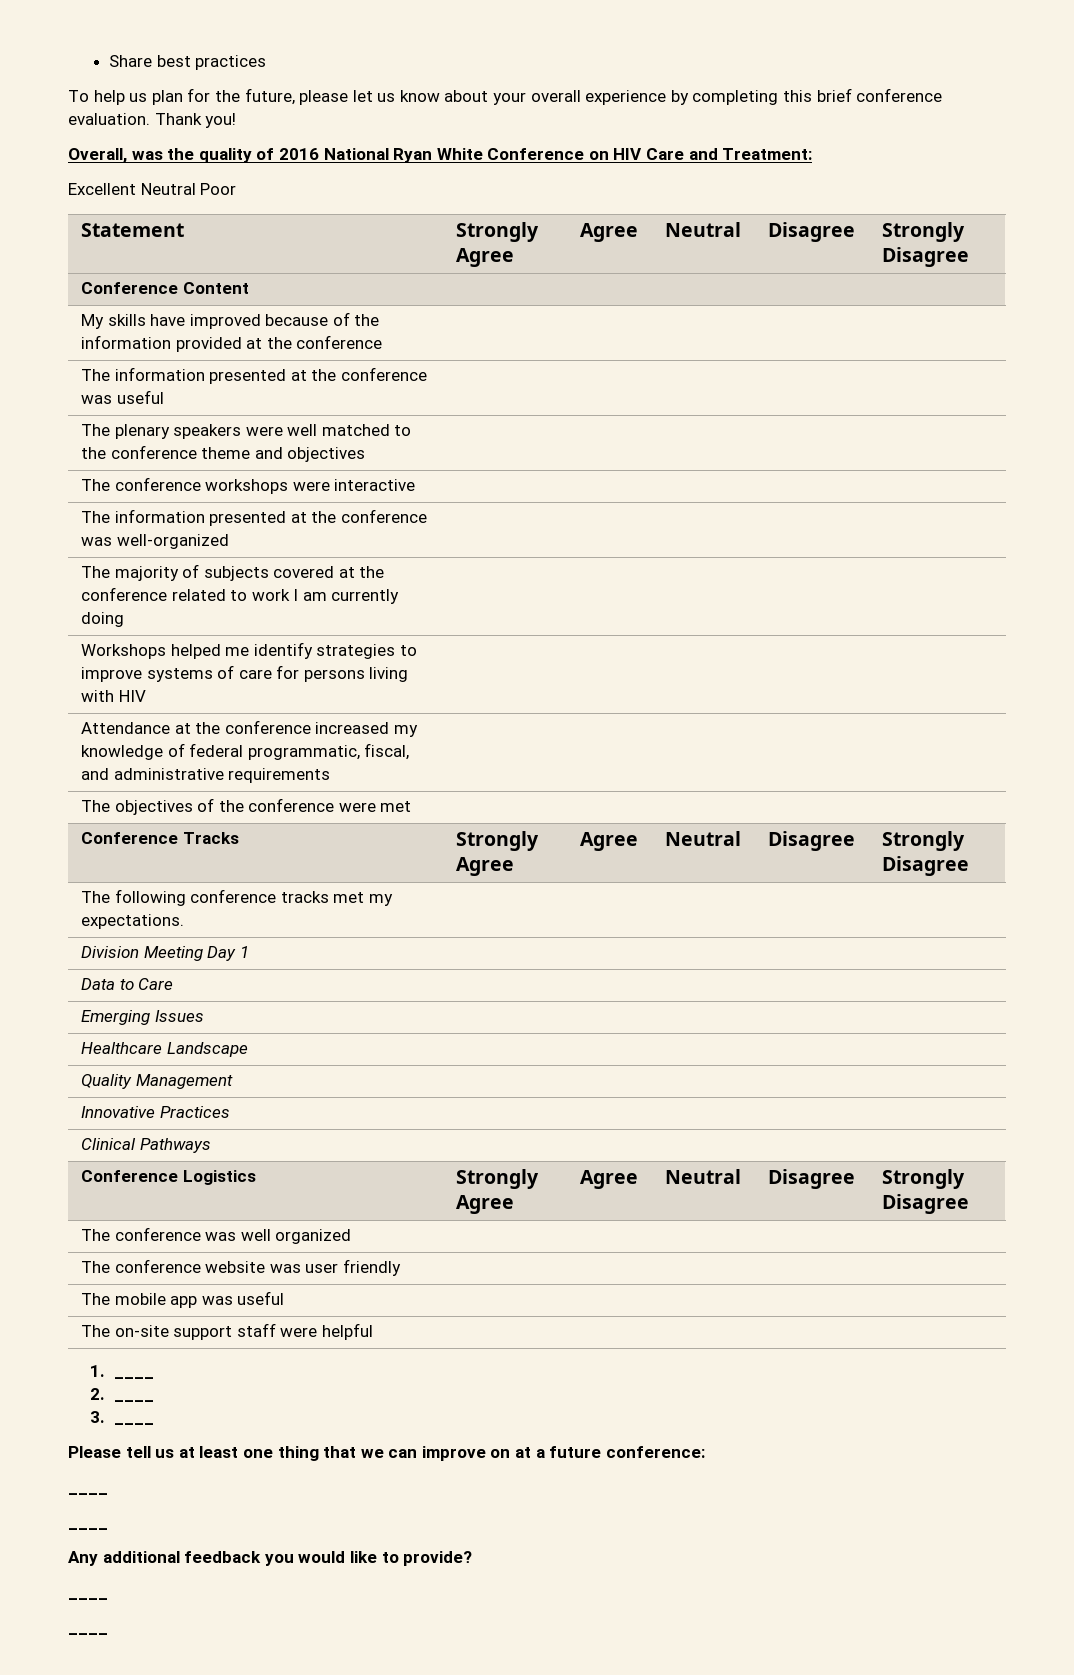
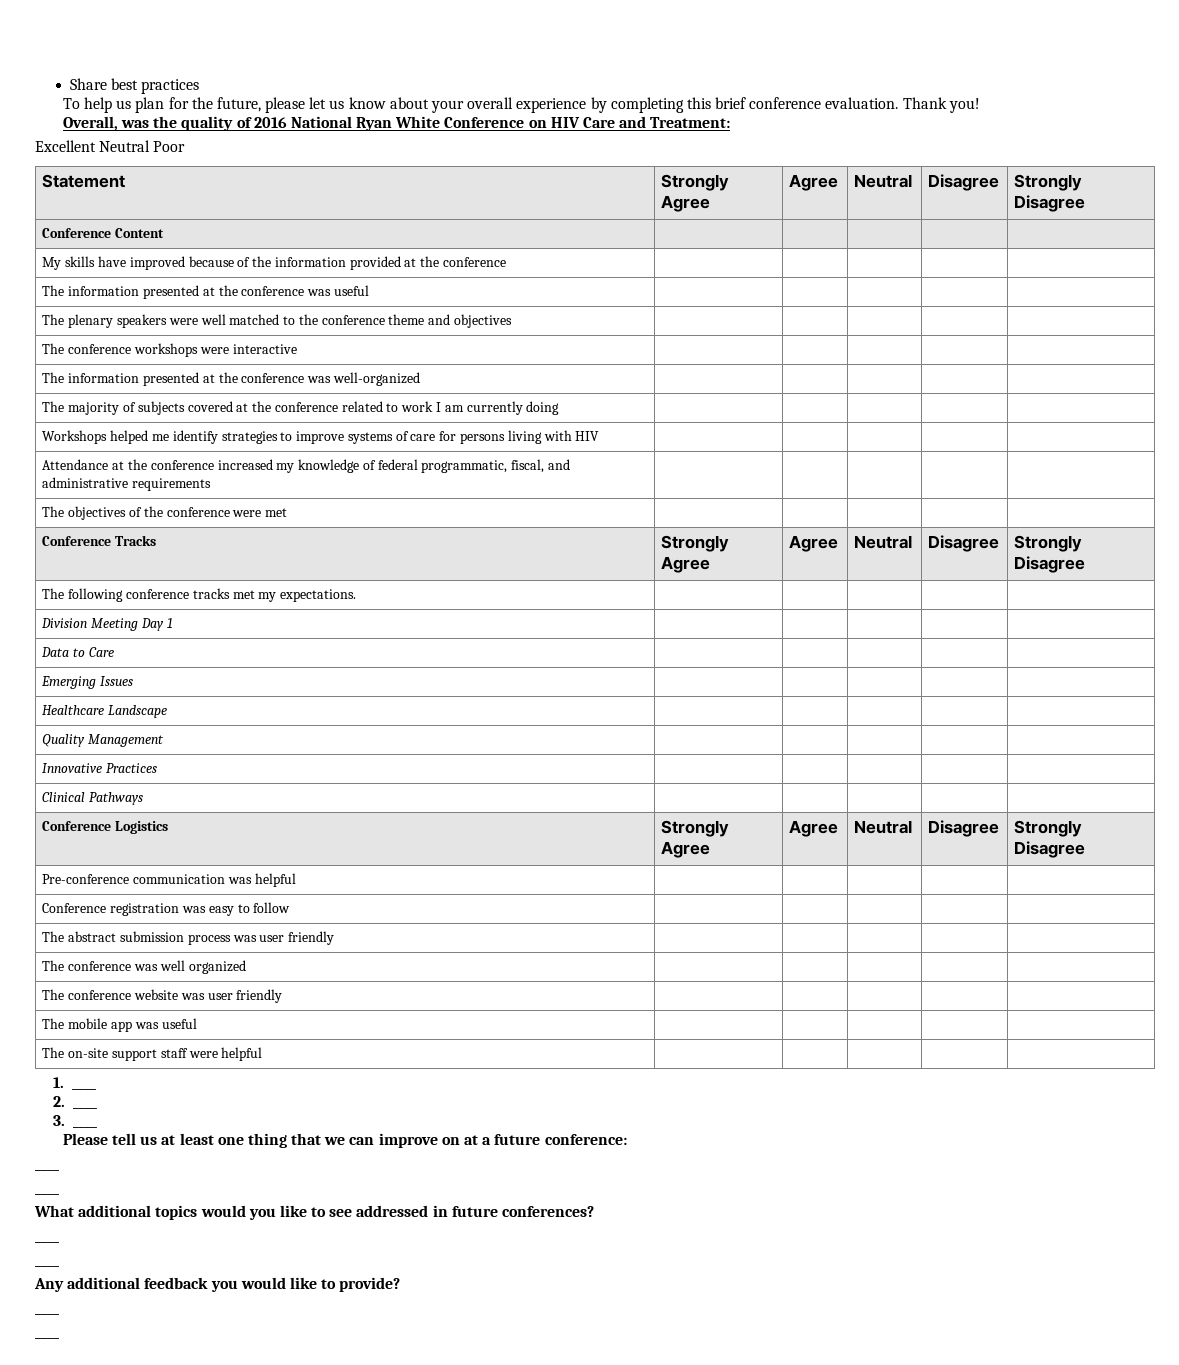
(969, 1204) none -> [42,873,296,887] [42,902,291,916] [42,931,335,945] // Pre-conference communication was helpful | | | | | // Conference registration was easy to follow | | | | | // The abstract submission process was user friendly | | | | |
(108, 1529) none -> [34,1205,595,1220] [35,1241,59,1243] [35,1265,59,1267] // What additional topics would you like to see addressed in future conferences? // ____ // ____

